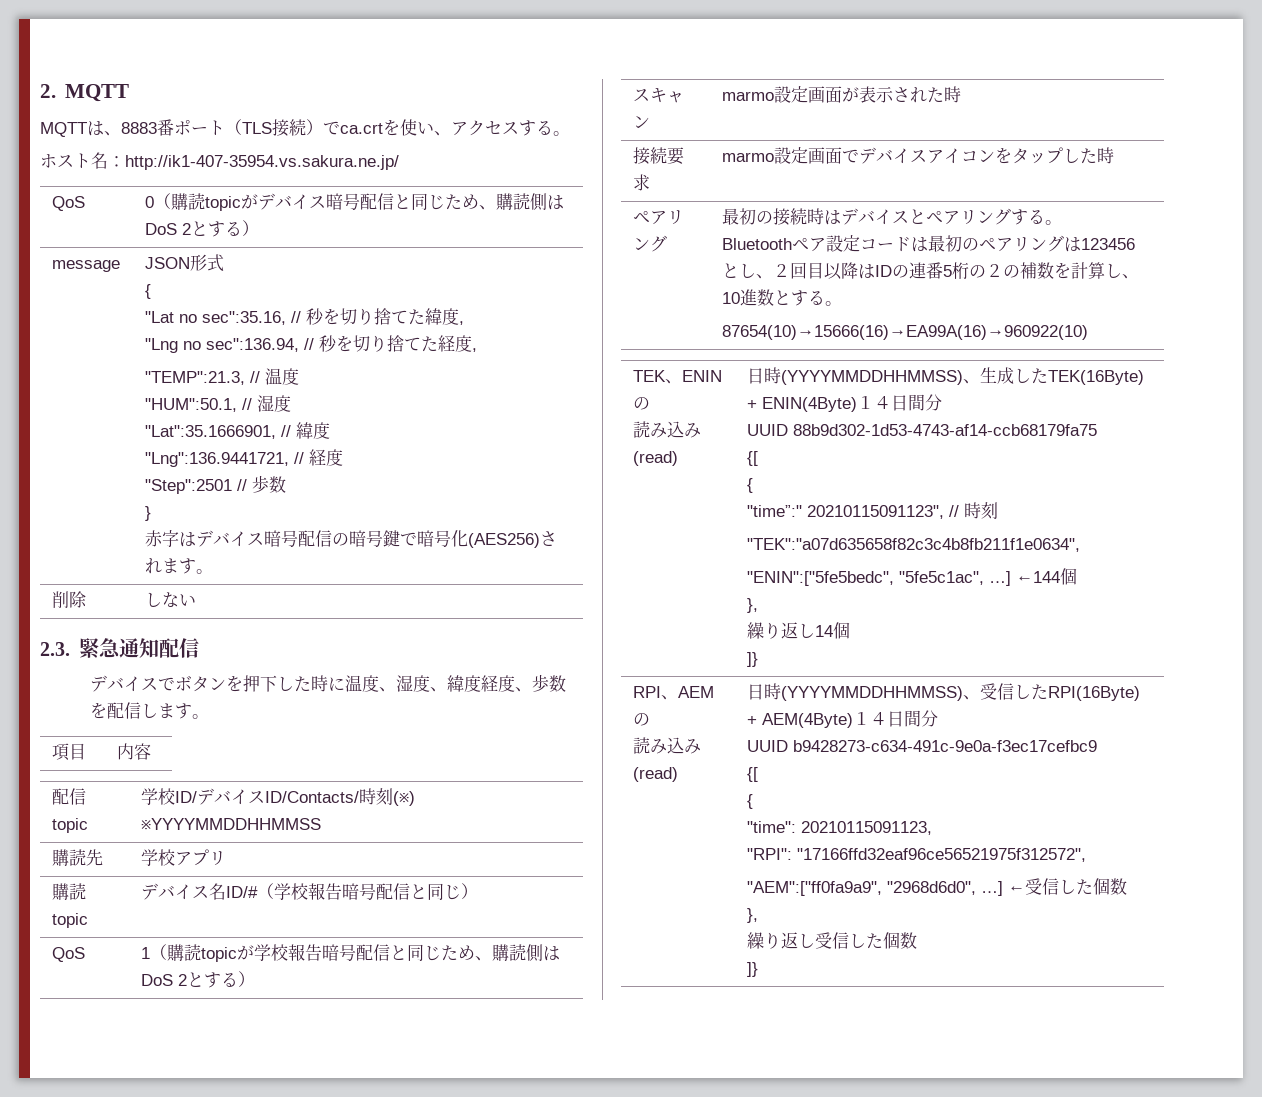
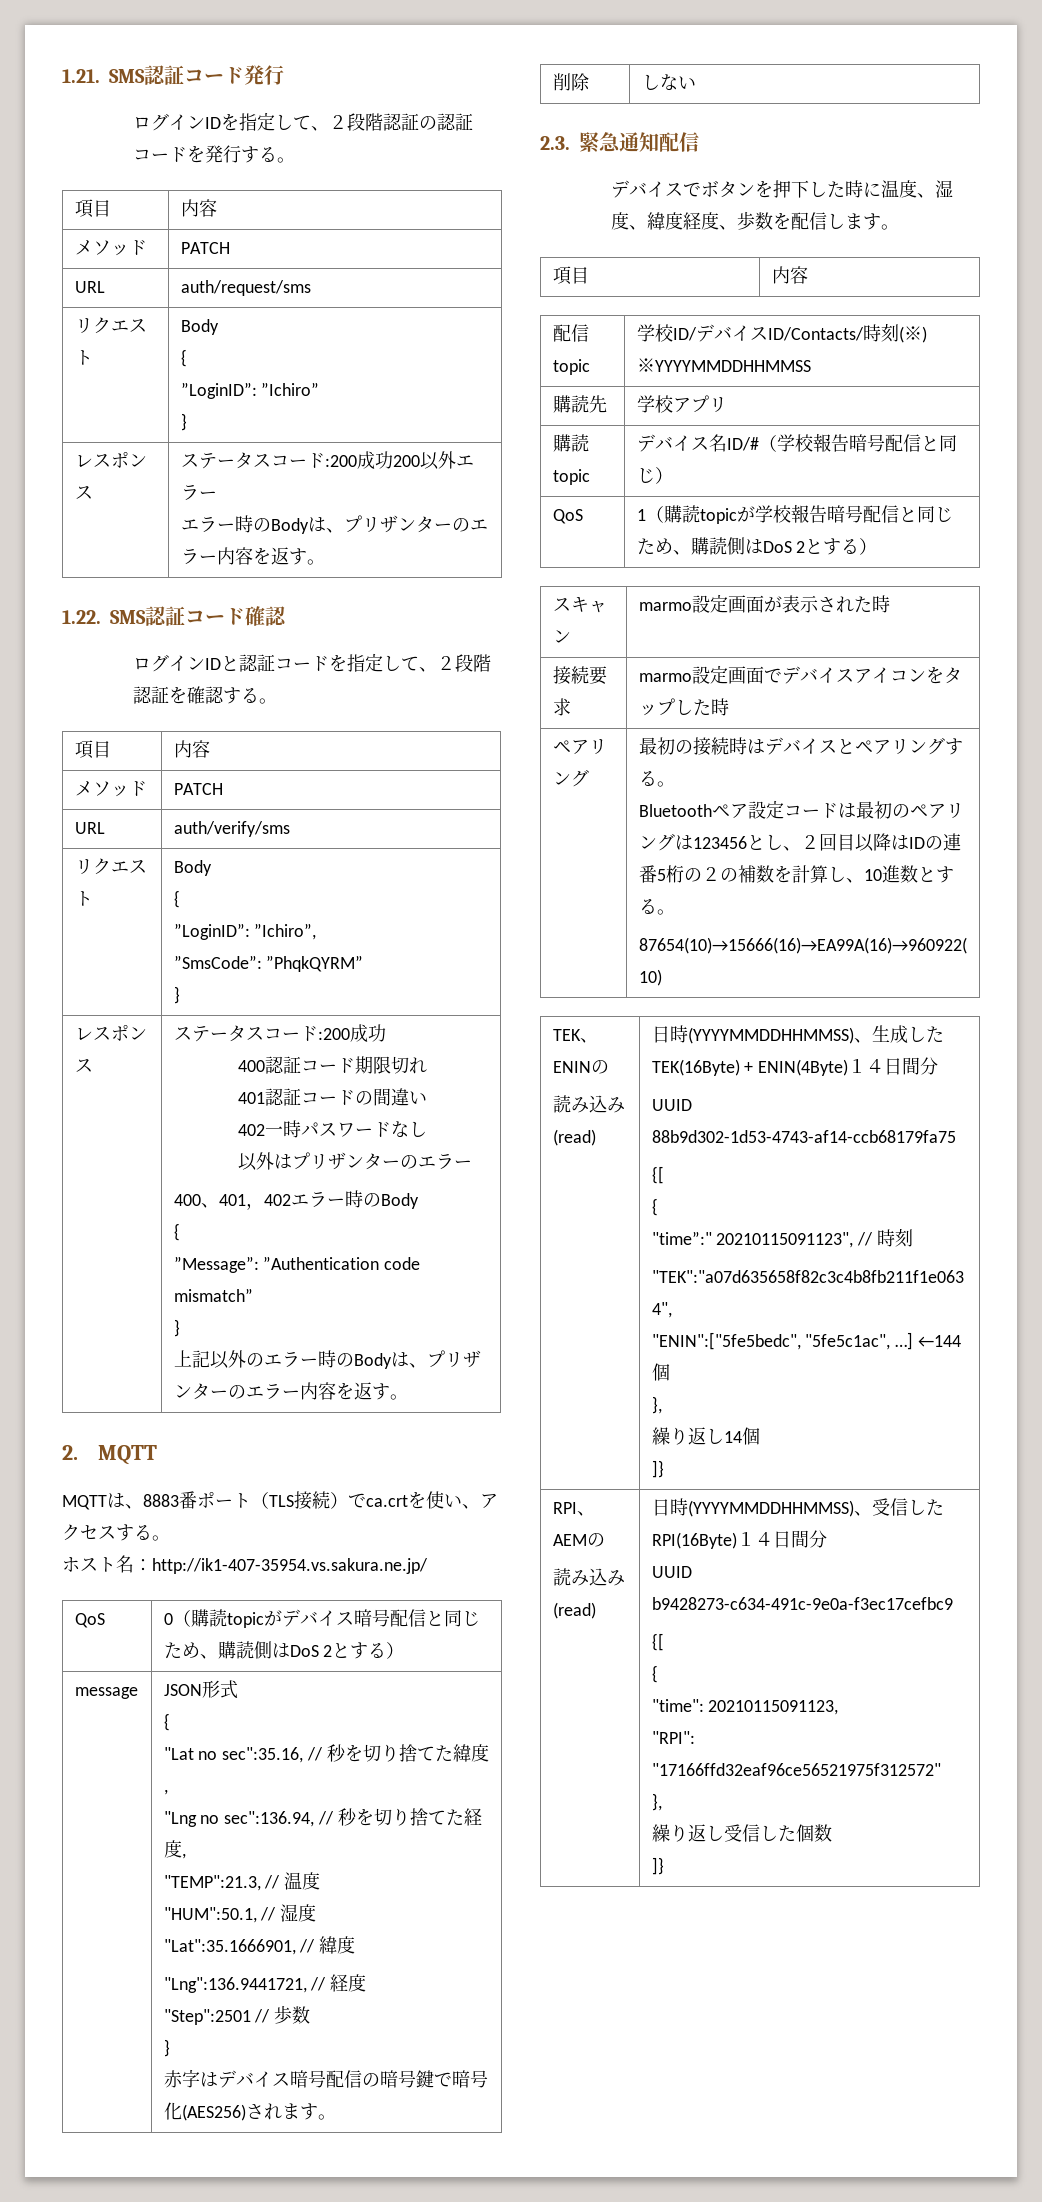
(40, 91) none -> [62,65,284,85] [133,112,474,131] [133,145,296,163] [74,199,111,218] [180,199,217,217] [74,240,147,256] [180,242,230,254] [74,281,105,293] [180,280,311,296] [74,317,147,334] [74,350,93,365] [180,319,219,335] [180,349,187,367] [180,382,320,399] [180,413,187,431] [74,452,147,468] [74,486,93,499] [180,451,474,470] [180,485,217,501] [180,515,488,534] [180,547,325,565] [62,606,287,626] [133,653,492,672] [133,686,278,704] [74,740,111,759] [173,740,210,758] [74,781,147,797] [173,783,223,795] [74,822,105,834] [173,821,290,837] [74,858,147,875] [74,891,93,906] [173,860,212,876] [173,890,180,908] [173,923,317,940] [173,955,364,972] [173,986,180,1004] [74,1025,147,1041] [74,1059,93,1072] [173,1024,386,1042] [237,1056,427,1074] [237,1088,427,1106] [237,1120,427,1138] [237,1152,472,1171] [173,1190,419,1210] [173,1223,180,1241] [173,1256,421,1273] [173,1288,253,1302] [173,1319,180,1337] [173,1350,481,1369] [173,1382,408,1400] 1.21. SMS認証コード発行 // ログインIDを指定して、２段階認証の認証コードを発行する。 // 項目 | 内容 // メソッド | PATCH // URL | auth/request/sms // リクエスト | Body // { // ”LoginID”: ”Ichiro” // } // レスポンス | ステータスコード:200成功200以外エラー // エラー時のBodyは、プリザンターのエラー内容を返す。 // 1.22. SMS認証コード確認 // ログインIDと認証コードを指定して、２段階認証を確認する。 // 項目 | 内容 // メソッド | PATCH // URL | auth/verify/sms // リクエスト | Body // { // ”LoginID”: ”Ichiro”, // ”SmsCode”: ”PhqkQYRM” // } // レスポンス | ステータスコード:200成功 // 400認証コード期限切れ // 401認証コードの間違い // 402一時パスワードなし // 以外はプリザンターのエラー // 400、401，402エラー時のBody // { // ”Message”: ”Authentication code mismatch” // } // 上記以外のエラー時のBodyは、プリザンターのエラー内容を返す。 //
[747,713,854,728] + AEM(4Byte) -> (737, 1540) none
[797,848,1087,862] [747,878,1128,896] "17166ffd32eaf96ce56521975f312572", // "AEM":["ff0fa9a9", "2968d6d0", …] ←受信した個数 -> [651,1763,941,1776] "17166ffd32eaf96ce56521975f312572"

